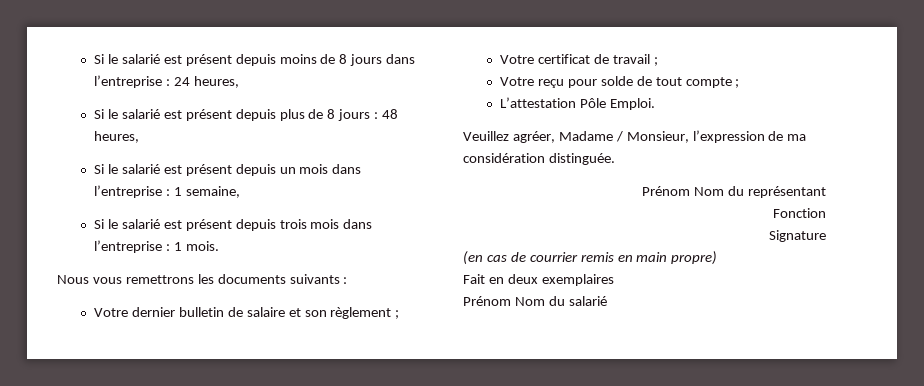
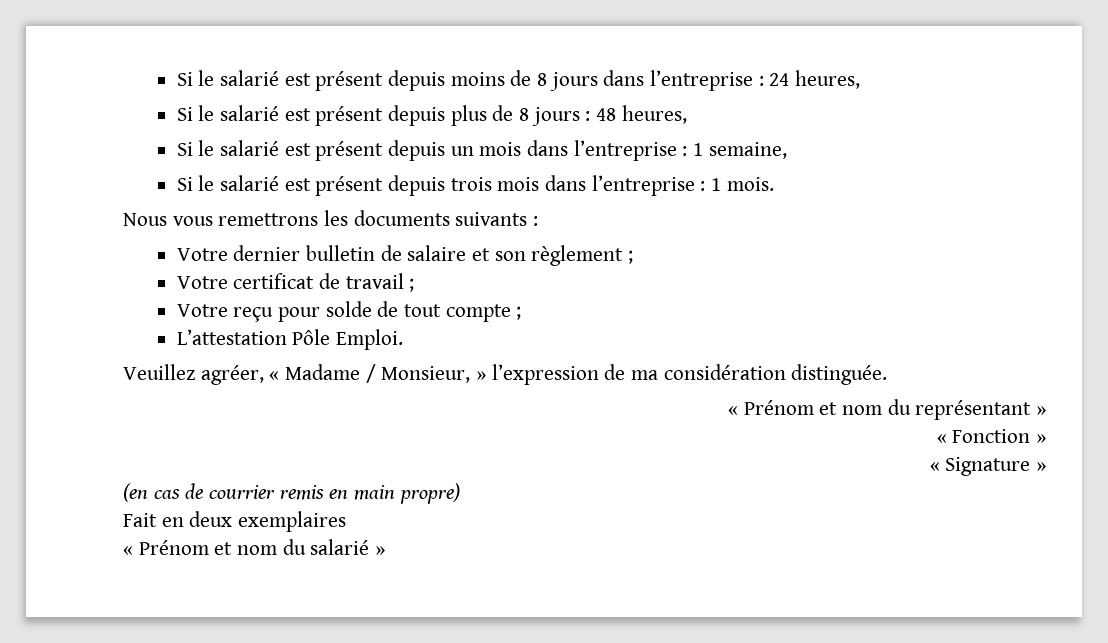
(555, 137) none -> [269,371,280,380] «
(689, 137) none -> [476,371,487,380] »
[642,186,725,196] Prénom Nom -> [727,400,882,415] « Prénom et nom
(826, 192) // -> [1035,406,1046,415] [936,434,947,443] » // «
(826, 213) // -> [1036,434,1046,443] [929,462,940,471] » // «
(826, 236) none -> [1036,462,1046,471] »
[463,296,545,306] Prénom Nom -> [123,540,278,555] « Prénom et nom
(607, 301) none -> [375,546,386,555] »

